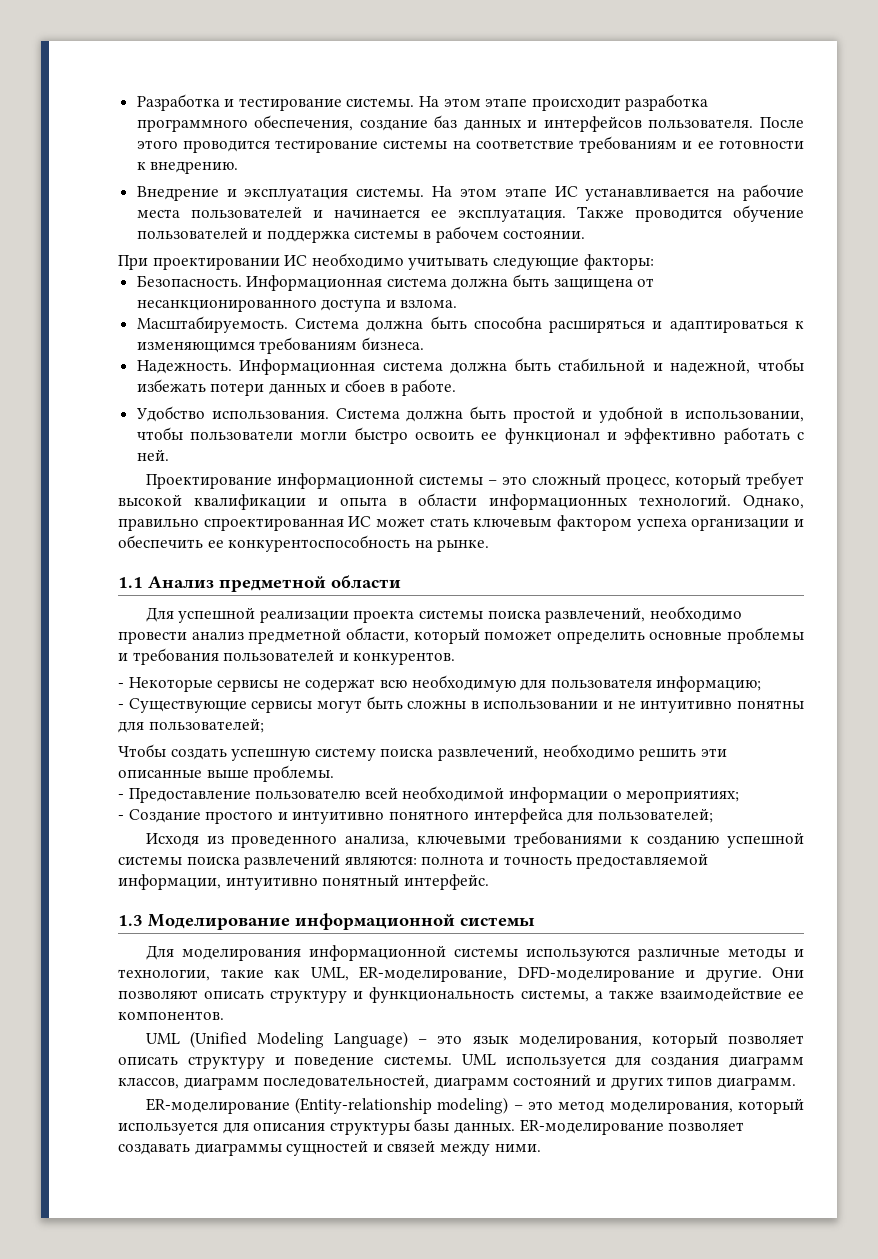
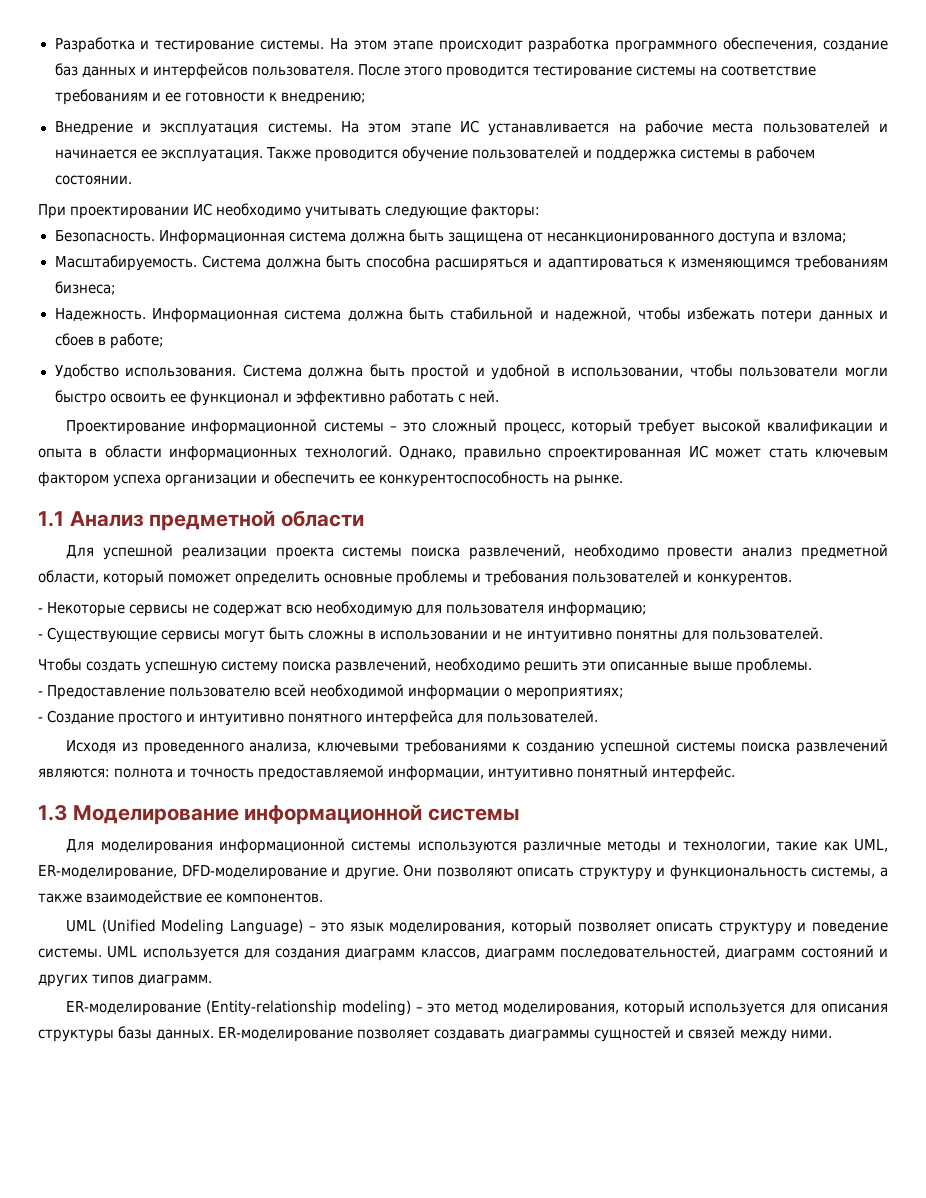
[150,161,239,174] внедрению. -> [280,92,366,105] внедрению;
[400,299,458,308] взлома. -> [792,232,847,243] взлома;
[361,337,424,350] бизнеса. -> [54,281,116,295] бизнеса;
[402,379,457,396] работе. -> [109,333,164,349] работе;
[148,718,264,733] пользователей; -> [711,627,823,640] пользователей.
[597,808,713,823] пользователей; -> [487,710,599,723] пользователей.

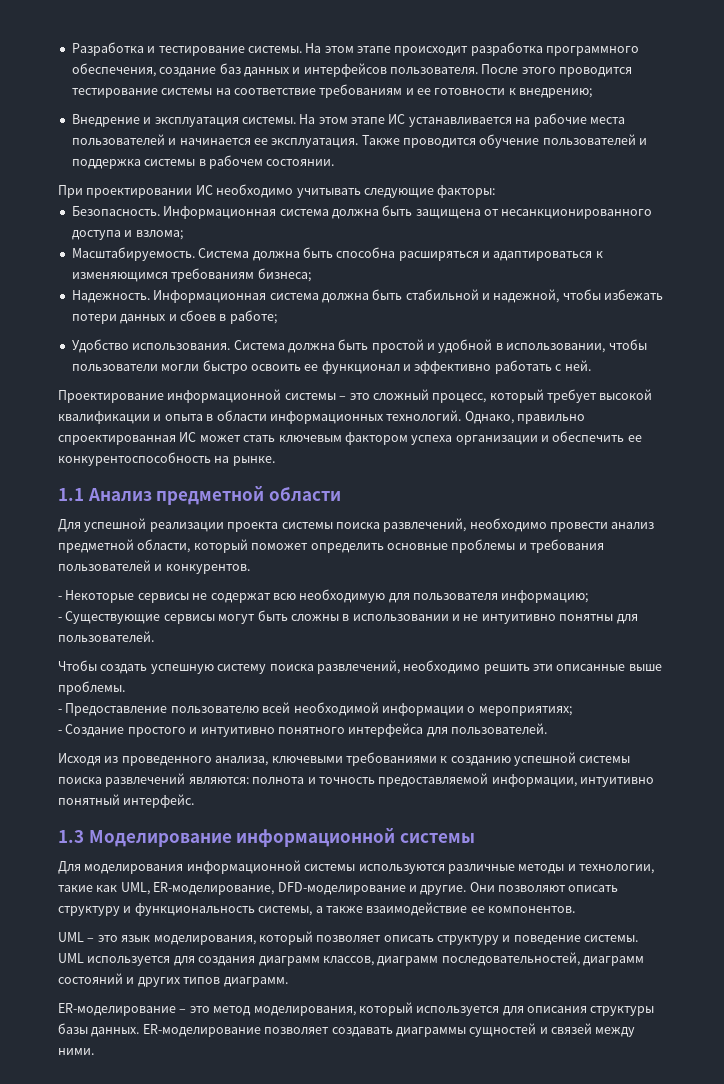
[101,919,304,935] (Unified Modeling Language) -> (84, 937) none
[205,1000,411,1016] (Entity-relationship modeling) -> (176, 1009) none

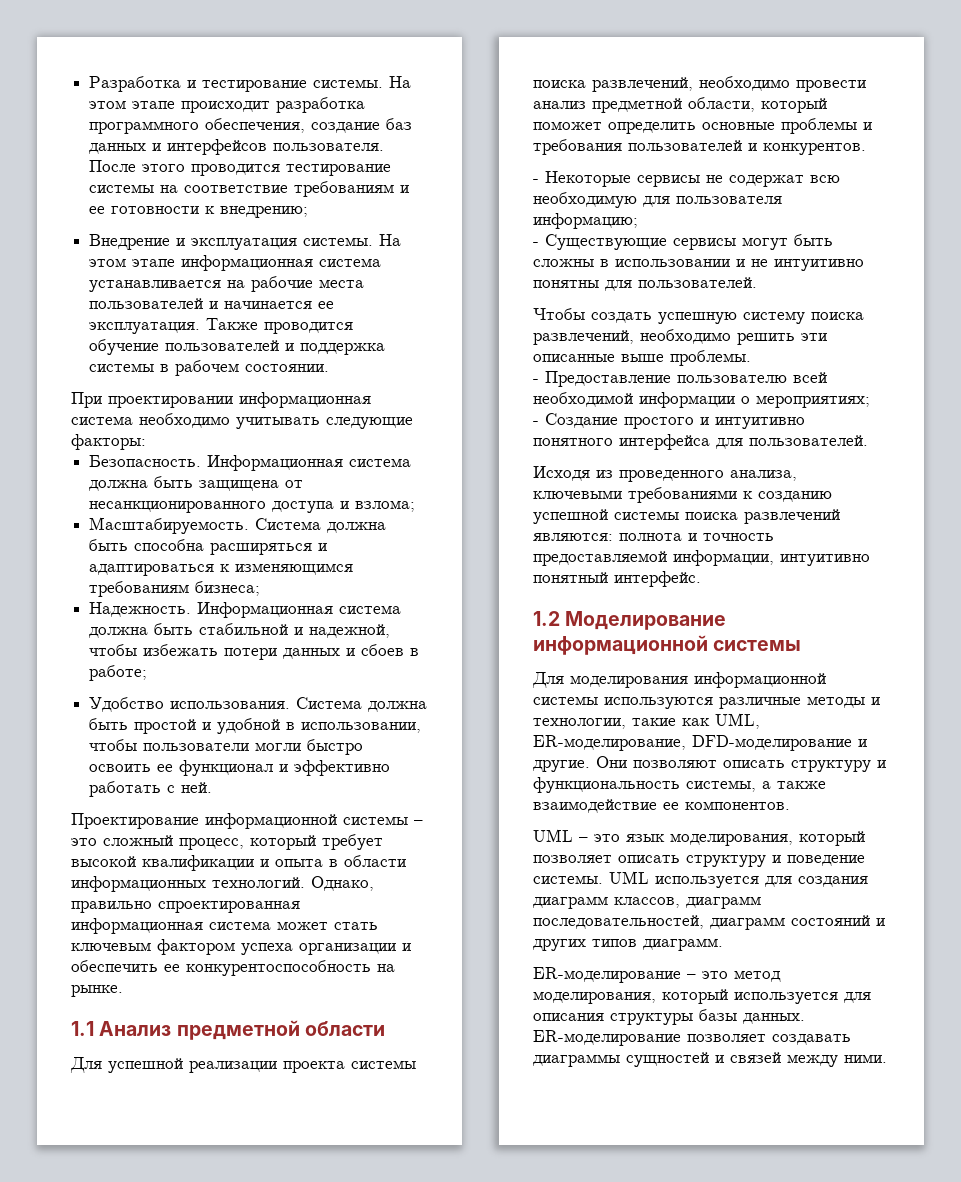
[388,114,406,124] ИС -> [181,255,382,271] информационная система
[195,185,213,195] ИС -> [239,392,371,408] [71,416,133,425] информационная система
[179,432,197,442] ИС -> [71,918,271,934] информационная система
[58,830,84,843] 1.3 -> [533,611,560,626] 1.2

